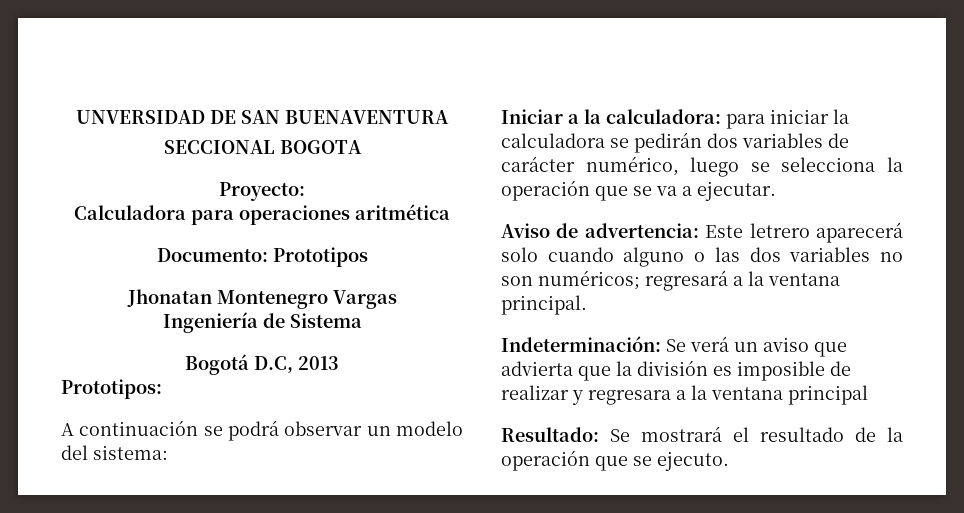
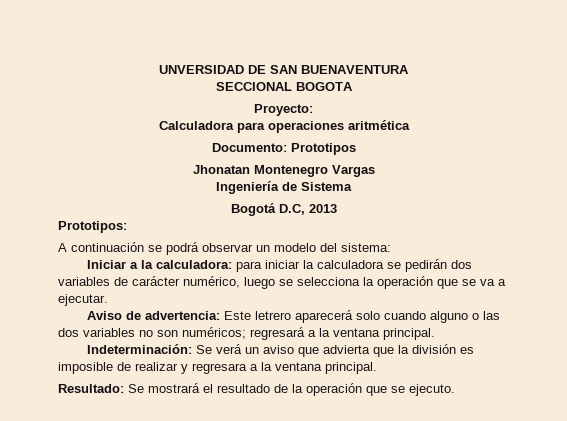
[788,385,868,405] principal -> [325,362,377,374] principal.

